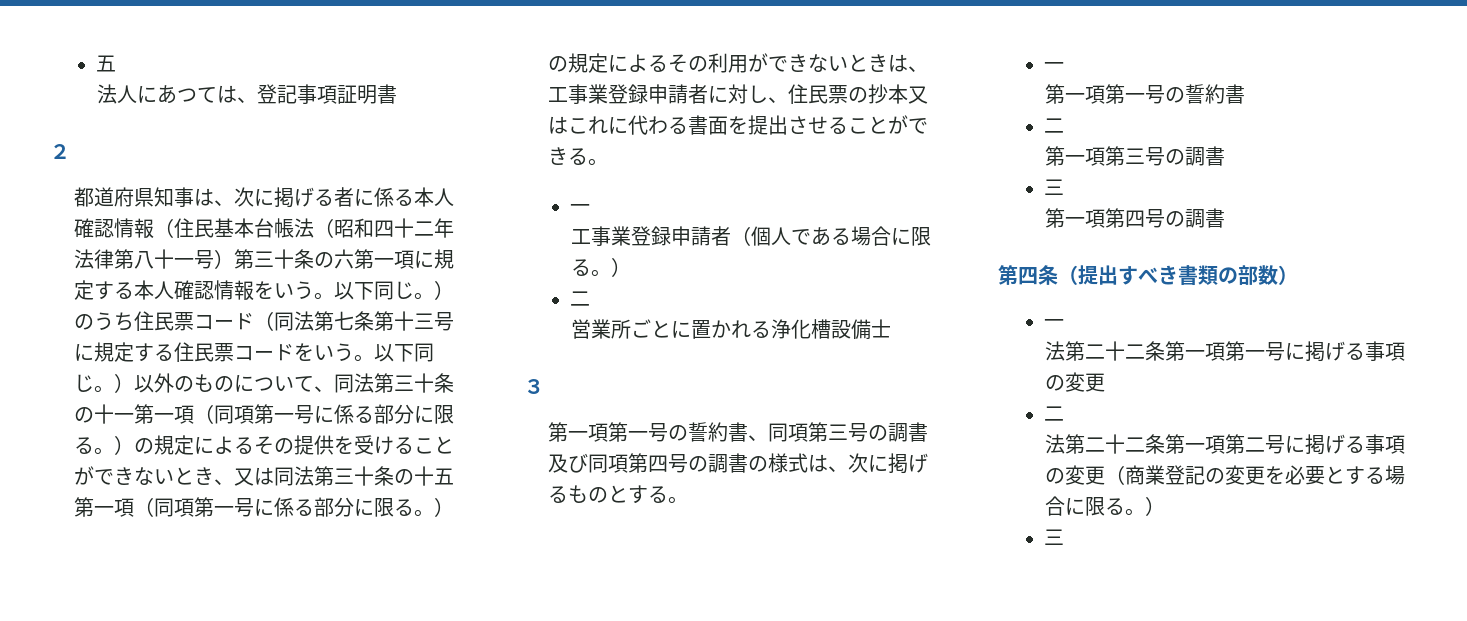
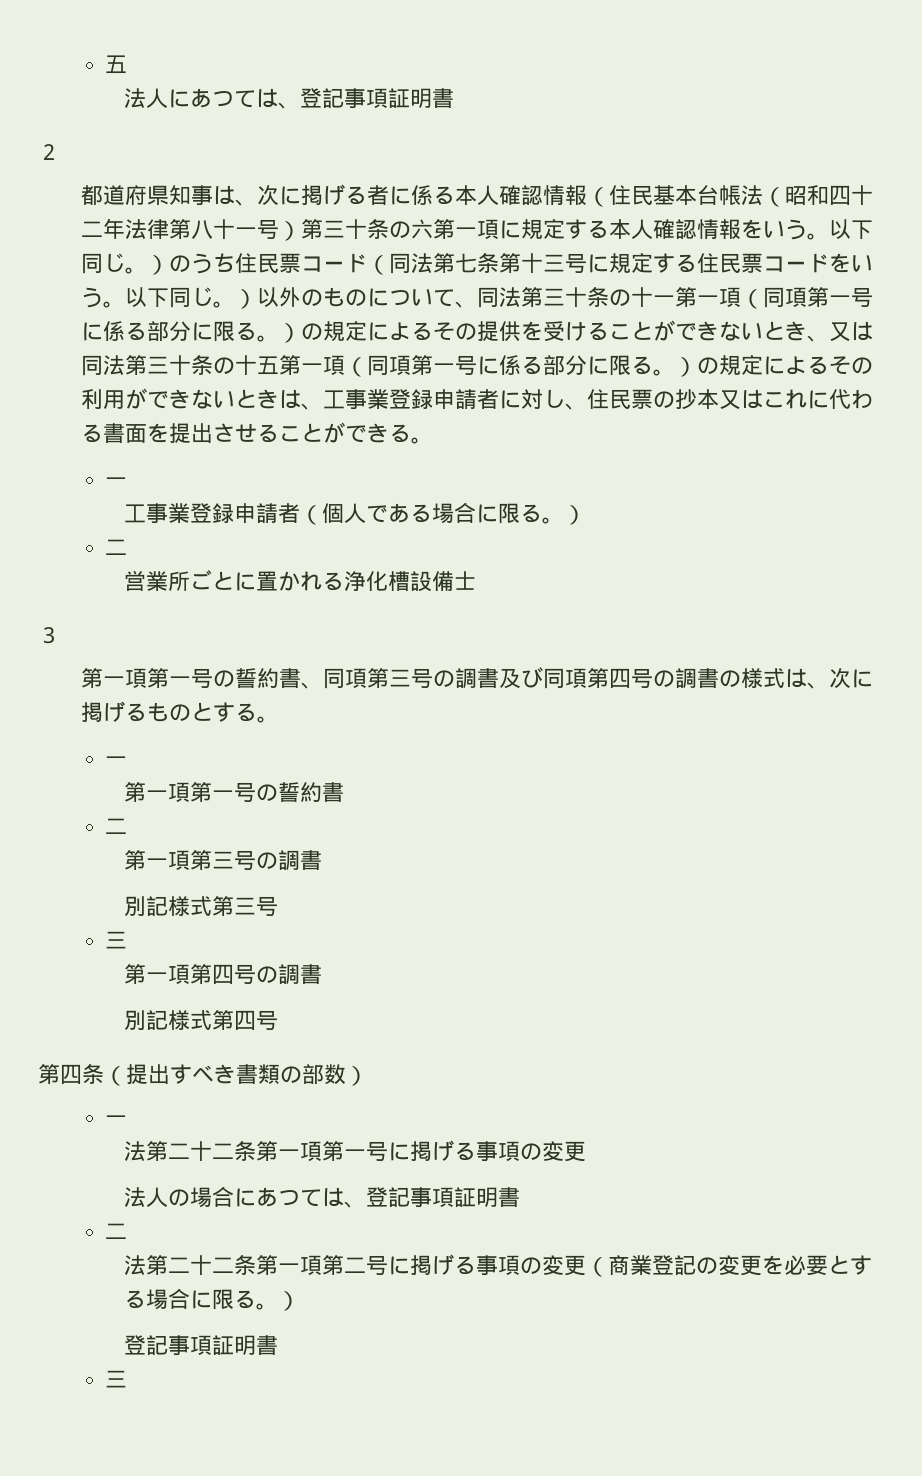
(1226, 156) none -> [124,896,279,916] // 別記様式第三号
(1226, 218) none -> [124,1010,279,1030] // 別記様式第四号
(1106, 382) none -> [124,1186,521,1208] // 法人の場合にあつては、登記事項証明書
(1166, 506) none -> [124,1335,279,1356] // 登記事項証明書

